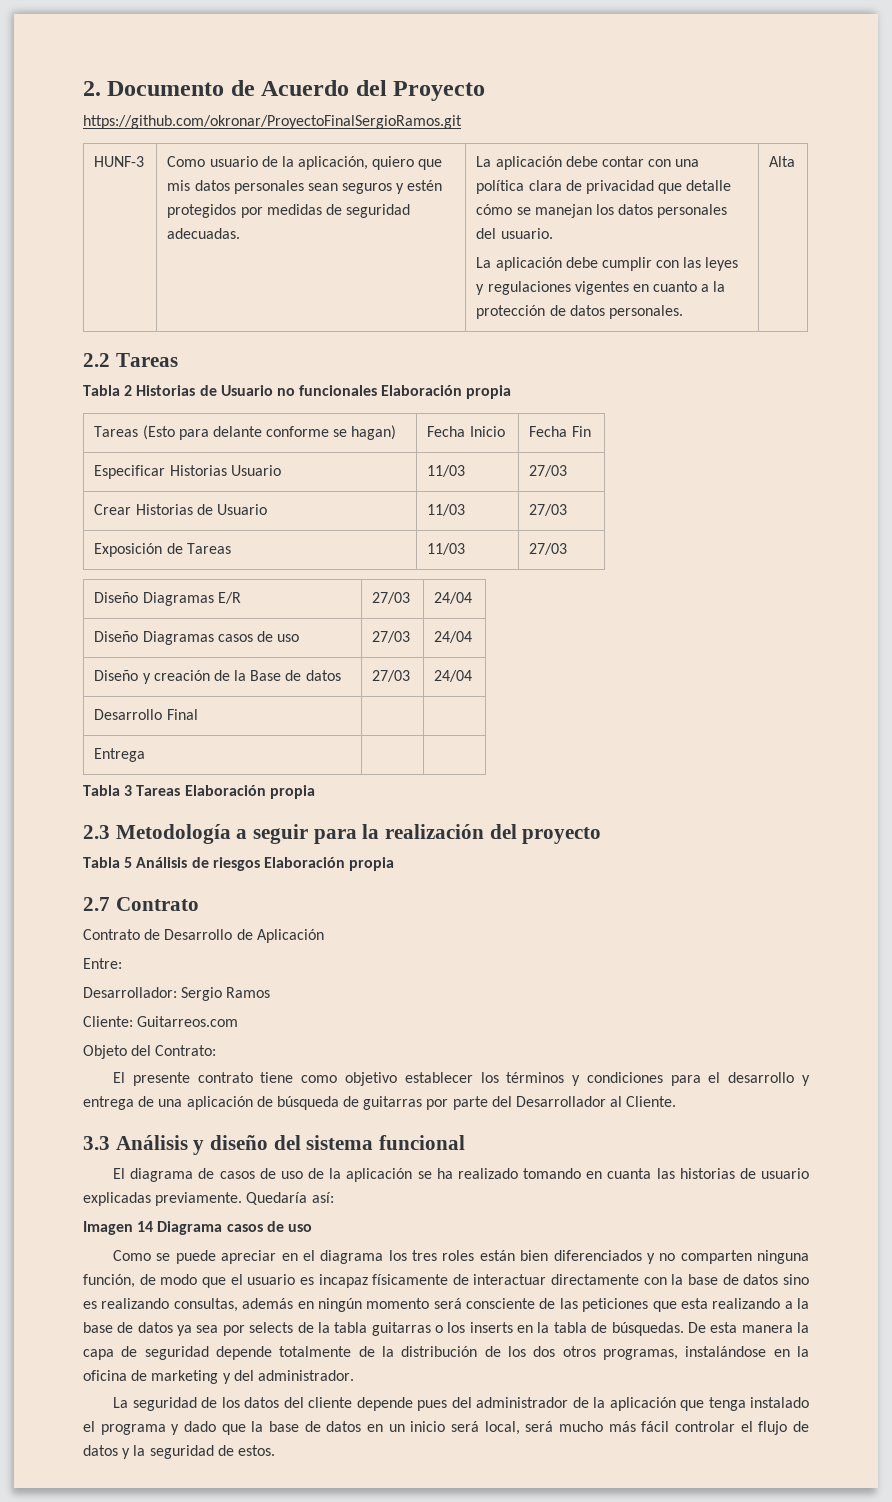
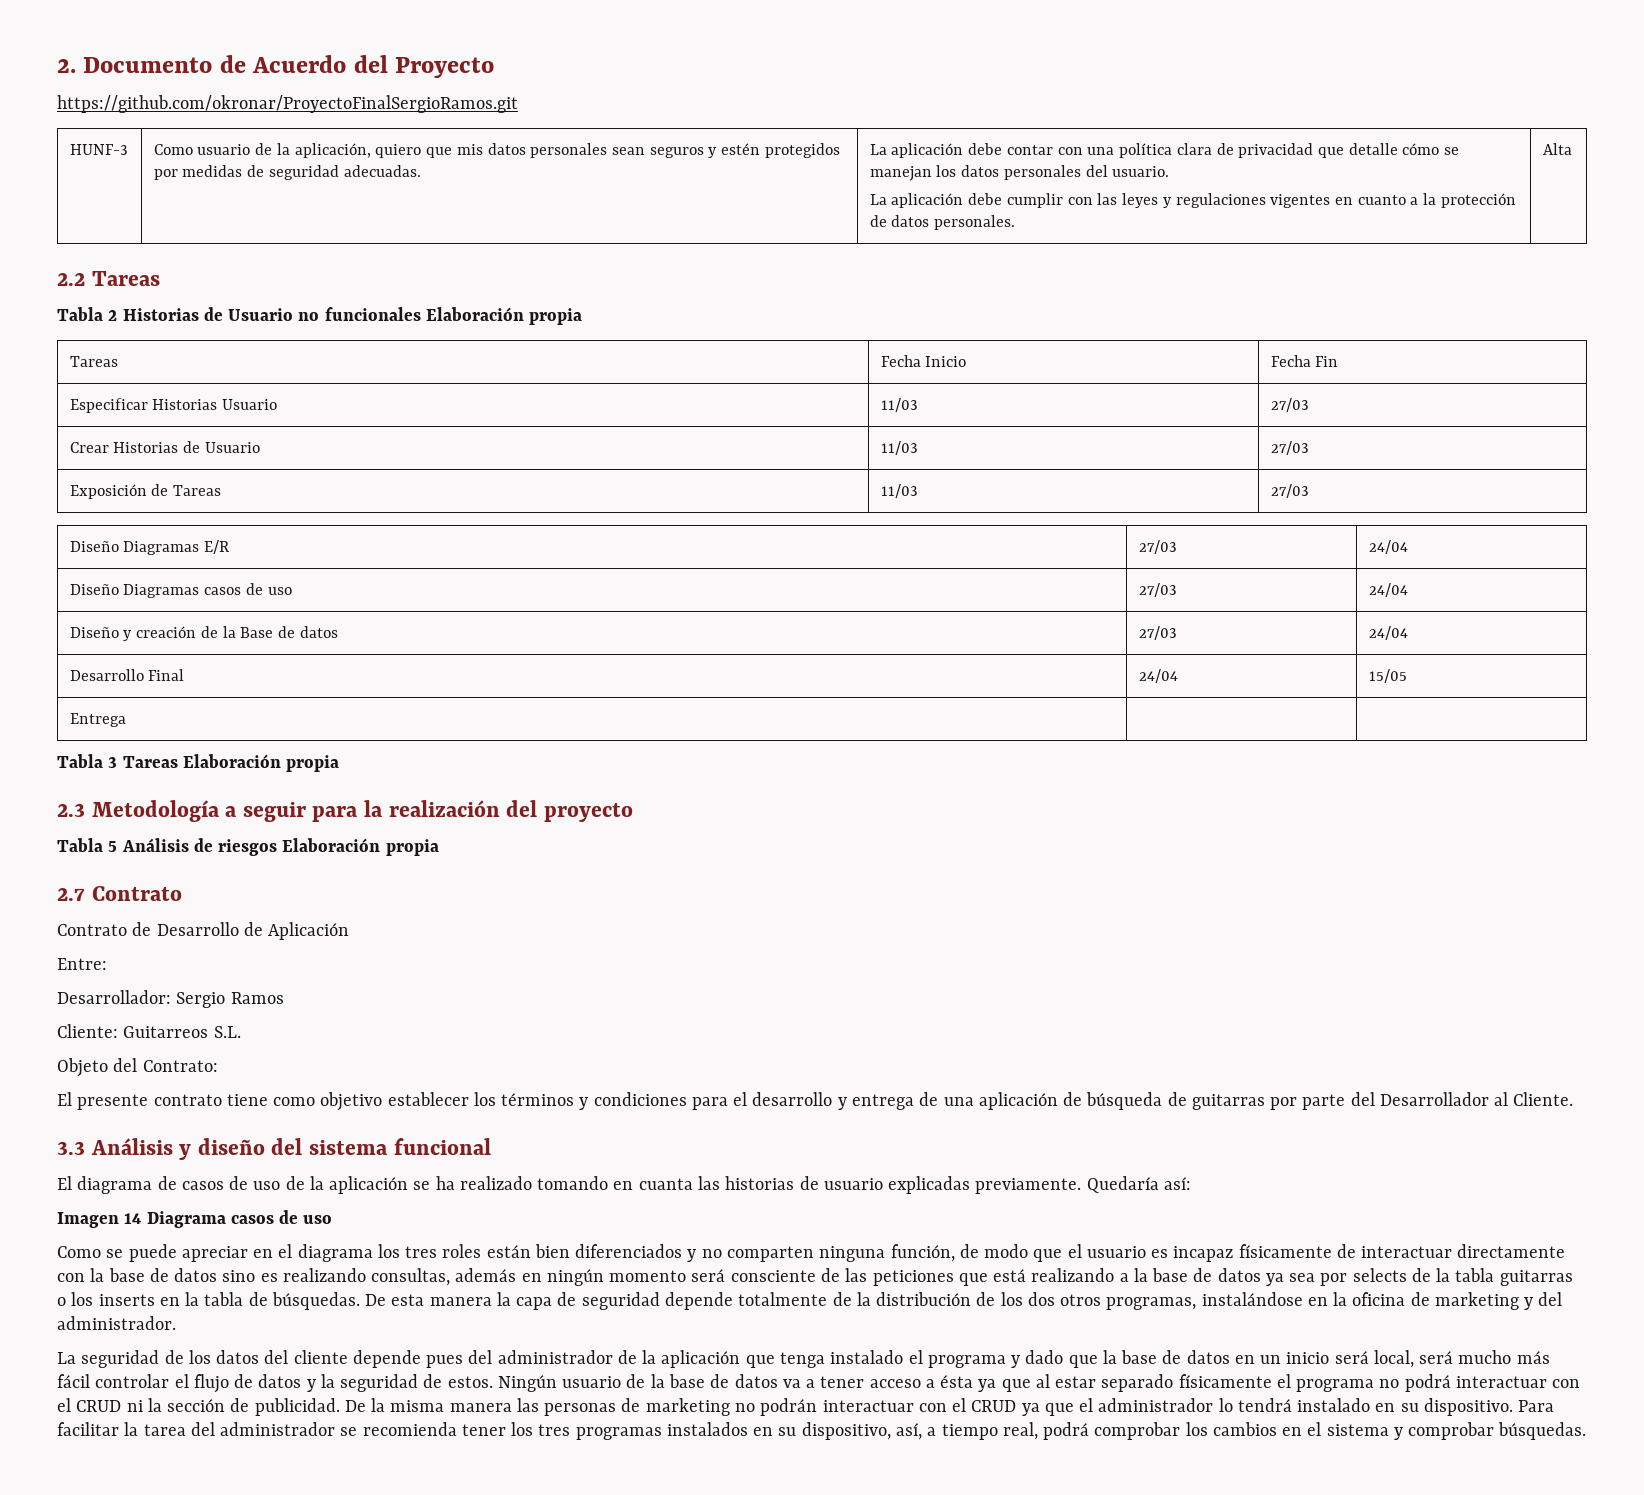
[142,425,397,440] (Esto para delante conforme se hagan) -> (118, 361) none
(198, 714) | -> [1138,669,1178,683] [1368,669,1407,683] 24/04 | 15/05
[137,1016,239,1027] Guitarreos.com -> [123,1026,241,1038] Guitarreos S.L.
[680,1298,708,1309] esta -> [993,1269,1027,1282] está
(275, 1450) none -> [497,1374,1581,1392] [57,1398,1555,1416] [57,1422,1587,1440] Ningún usuario de la base de datos va a tener acceso a ésta ya que al estar separado físicamente el programa no podrá interactuar con el CRUD ni la sección de publicidad. De la misma manera las personas de marketing no podrán interactuar con el CRUD ya que el administrador lo tendrá instalado en su dispositivo. Para facilitar la tarea del administrador se recomienda tener los tres programas instalados en su dispositivo, así, a tiempo real, podrá comprobar los cambios en el sistema y comprobar búsquedas.

